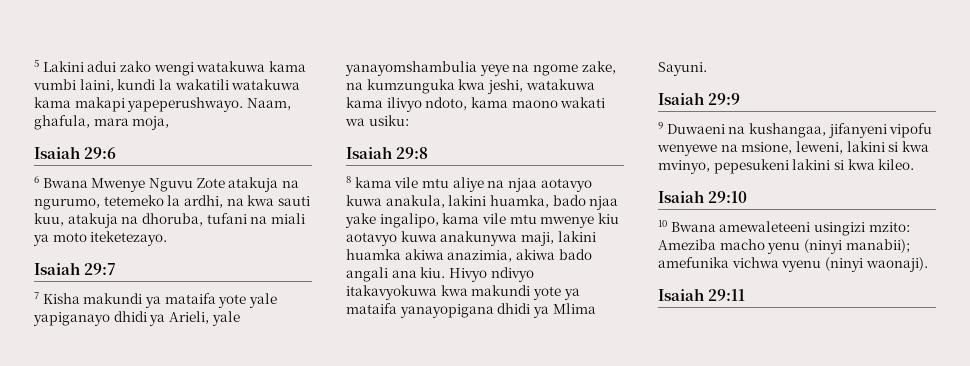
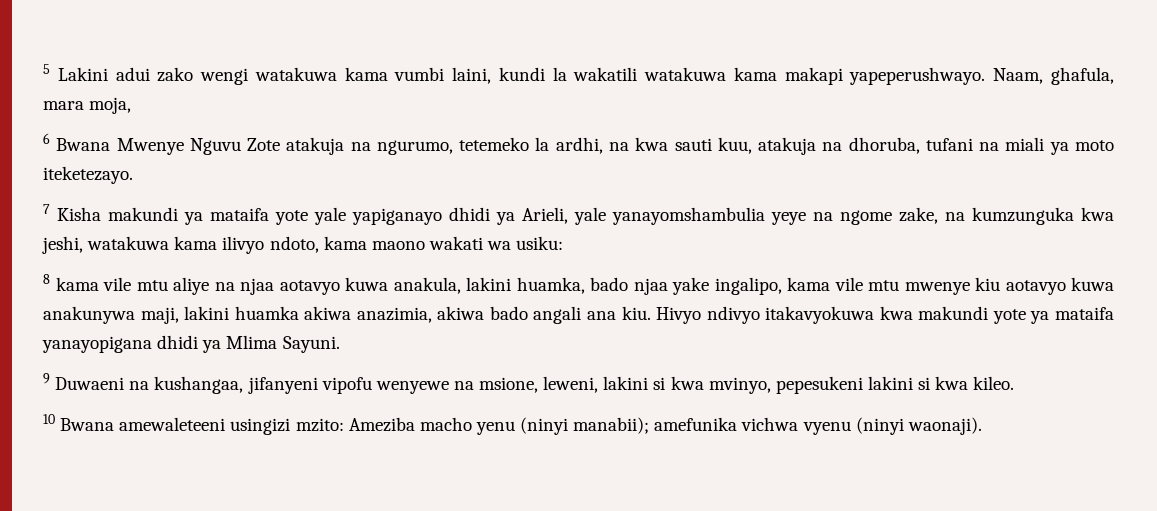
[34,146,117,159] // Isaiah 29:6 -> (132, 105) none
[34,262,117,275] // Isaiah 29:7 -> (133, 175) none
[346,146,429,159] // Isaiah 29:8 -> (564, 243) none
[658,92,741,105] // Isaiah 29:9 -> (340, 344) none
[658,190,748,203] // Isaiah 29:10 -> (1015, 383) none
[658,288,746,301] // Isaiah 29:11 -> (982, 426) none

